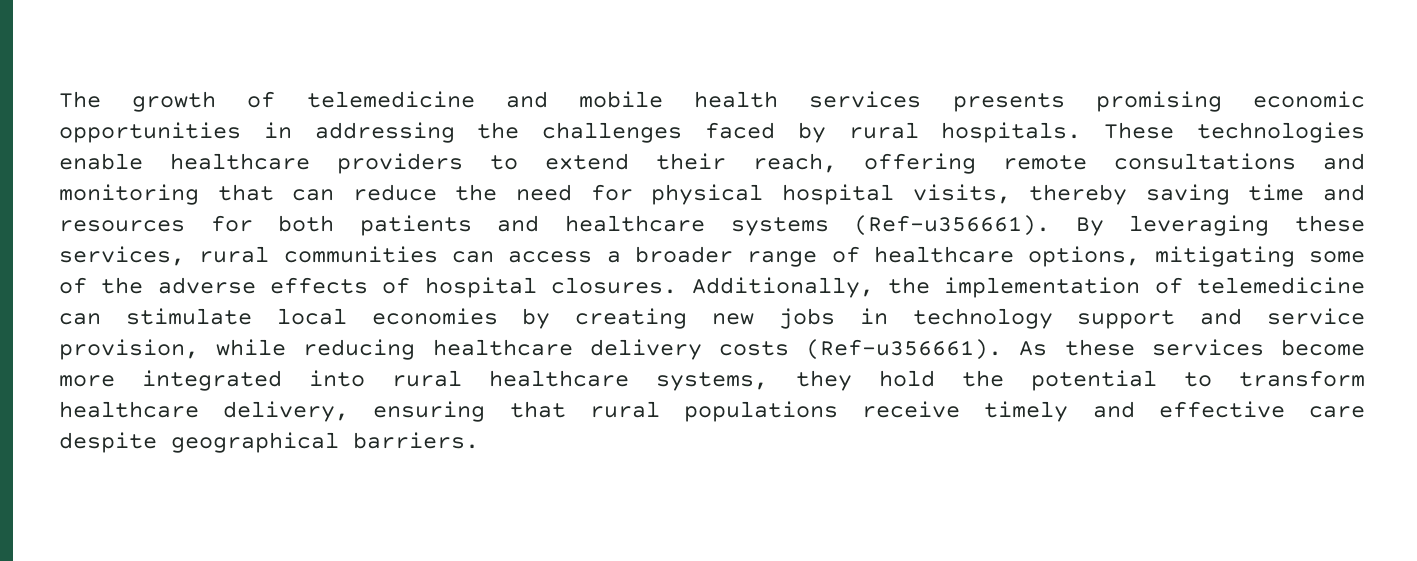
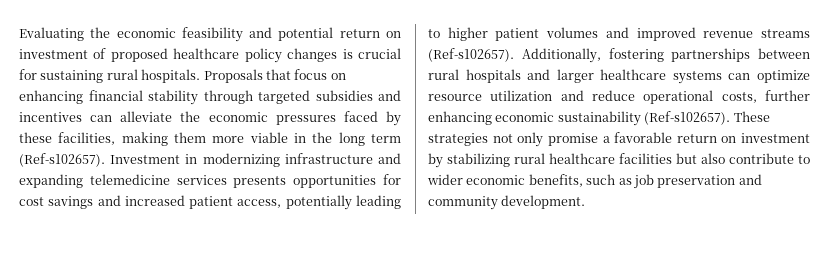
[59,91,1366,112] [59,122,1365,143] [59,153,1365,174] [59,184,1365,205] [59,215,1365,236] [59,246,1365,267] [59,277,1365,298] [59,308,1365,329] [59,339,1366,360] [59,370,1365,391] [59,401,1366,422] [59,432,479,453] The growth of telemedicine and mobile health services presents promising economic opportunities in addressing the challenges faced by rural hospitals. These technologies enable healthcare providers to extend their reach, offering remote consultations and monitoring that can reduce the need for physical hospital visits, thereby saving time and resources for both patients and healthcare systems (Ref-u356661). By leveraging these services, rural communities can access a broader range of healthcare options, mitigating some of the adverse effects of hospital closures. Additionally, the implementation of telemedicine can stimulate local economies by creating new jobs in technology support and service provision, while reducing healthcare delivery costs (Ref-u356661). As these services become more integrated into rural healthcare systems, they hold the potential to transform healthcare delivery, ensuring that rural populations receive timely and effective care despite geographical barriers. -> [19,27,401,42] [19,48,401,63] [19,69,346,83] [19,90,401,105] [19,111,402,126] [19,132,401,146] [19,153,401,167] [19,174,402,188] [19,195,401,210] [428,27,810,41] [428,48,810,63] [428,69,810,84] [428,90,810,104] [428,111,770,126] [428,132,810,147] [428,153,810,168] [427,174,762,189] [428,195,586,210] Evaluating the economic feasibility and potential return on investment of proposed healthcare policy changes is crucial for sustaining rural hospitals. Proposals that focus on enhancing financial stability through targeted subsidies and incentives can alleviate the economic pressures faced by these facilities, making them more viable in the long term (Ref-s102657). Investment in modernizing infrastructure and expanding telemedicine services presents opportunities for cost savings and increased patient access, potentially leading to higher patient volumes and improved revenue streams (Ref-s102657). Additionally, fostering partnerships between rural hospitals and larger healthcare systems can optimize resource utilization and reduce operational costs, further enhancing economic sustainability (Ref-s102657). These strategies not only promise a favorable return on investment by stabilizing rural healthcare facilities but also contribute to wider economic benefits, such as job preservation and community development.

